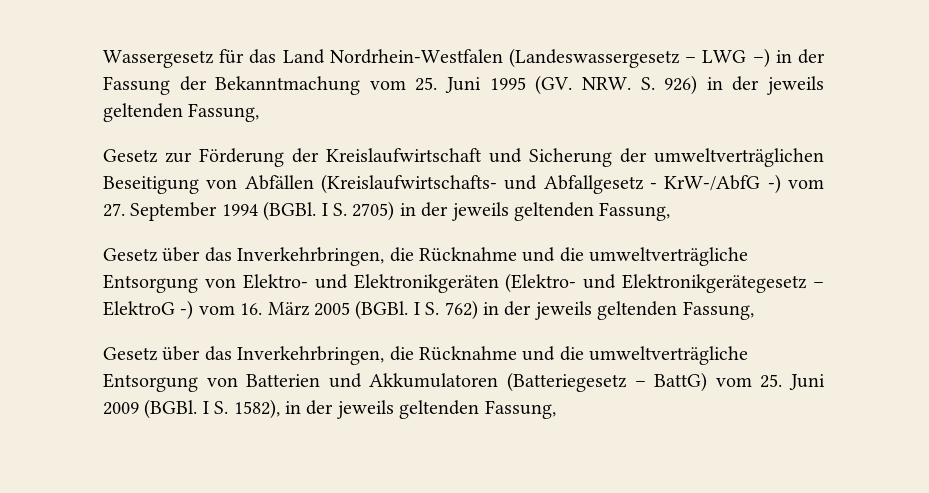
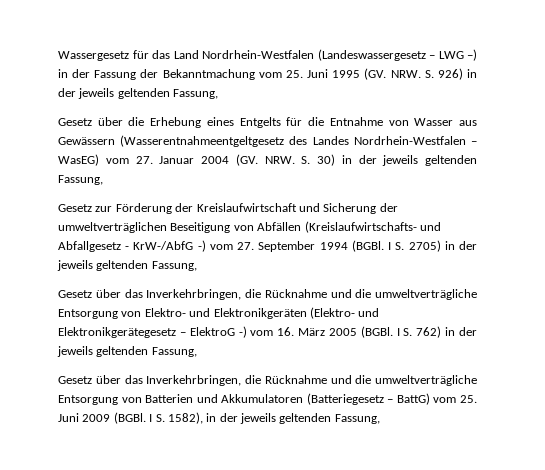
(260, 112) none -> [58,117,477,128] [58,135,477,147] [58,154,477,166] [58,175,103,185] // Gesetz über die Erhebung eines Entgelts für die Entnahme von Wasser aus Gewässern (Wasserentnahmeentgeltgesetz des Landes Nordrhein-Westfalen – WasEG) vom 27. Januar 2004 (GV. NRW. S. 30) in der jeweils geltenden Fassung,

